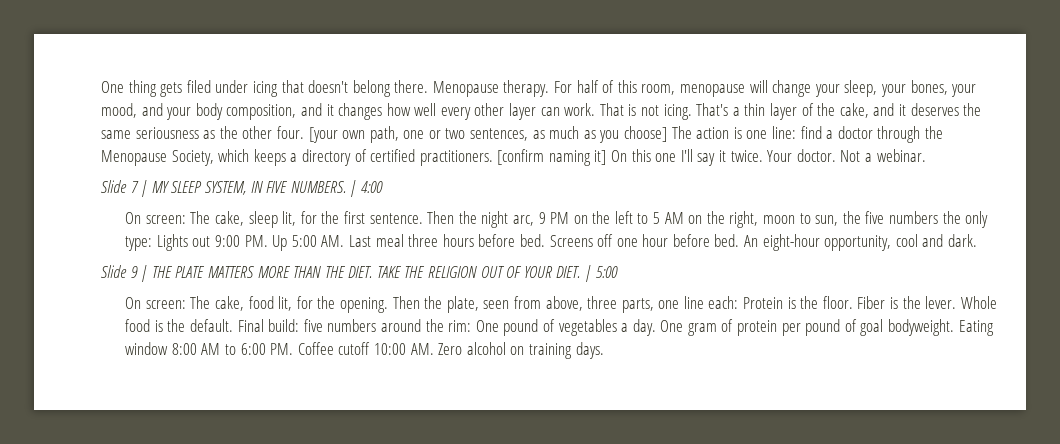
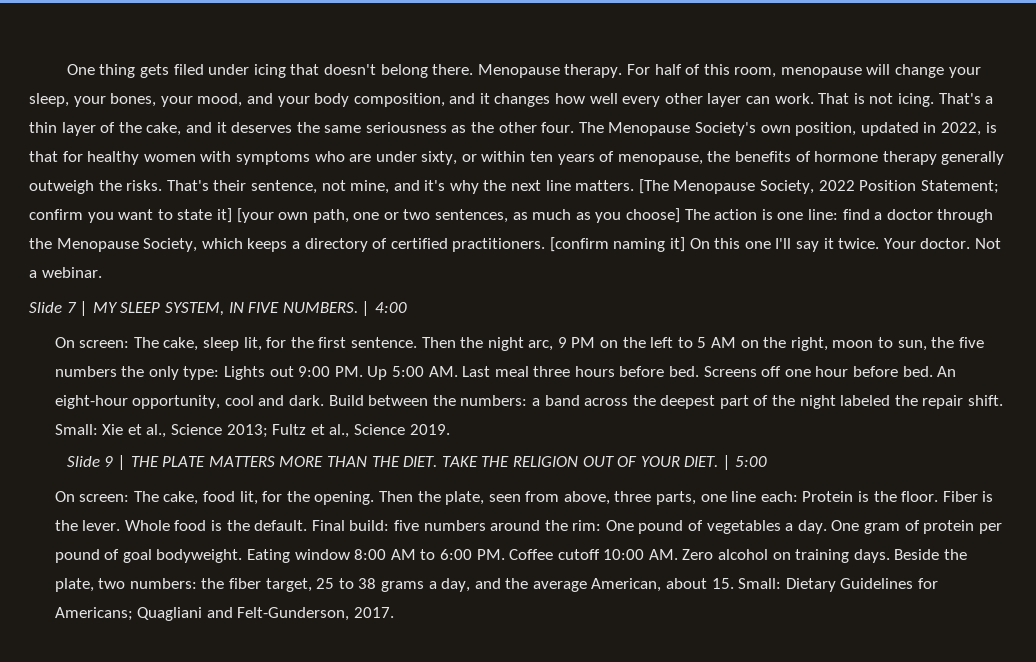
(304, 132) none -> [578,122,997,136] [29,151,1005,165] [29,179,999,194] [29,208,232,223] The Menopause Society's own position, updated in 2022, is that for healthy women with symptoms who are under sixty, or within ten years of menopause, the benefits of hormone therapy generally outweigh the risks. That's their sentence, not mine, and it's why the next line matters. [The Menopause Society, 2022 Position Statement; confirm you want to state it]
(977, 240) none -> [328,395,1004,409] [54,424,450,438] Build between the numbers: a band across the deepest part of the night labeled the repair shift. Small: Xie et al., Science 2013; Fultz et al., Science 2019.
(604, 350) none -> [894,549,968,560] [54,578,939,592] [54,607,394,621] Beside the plate, two numbers: the fiber target, 25 to 38 grams a day, and the average American, about 15. Small: Dietary Guidelines for Americans; Quagliani and Felt-Gunderson, 2017.

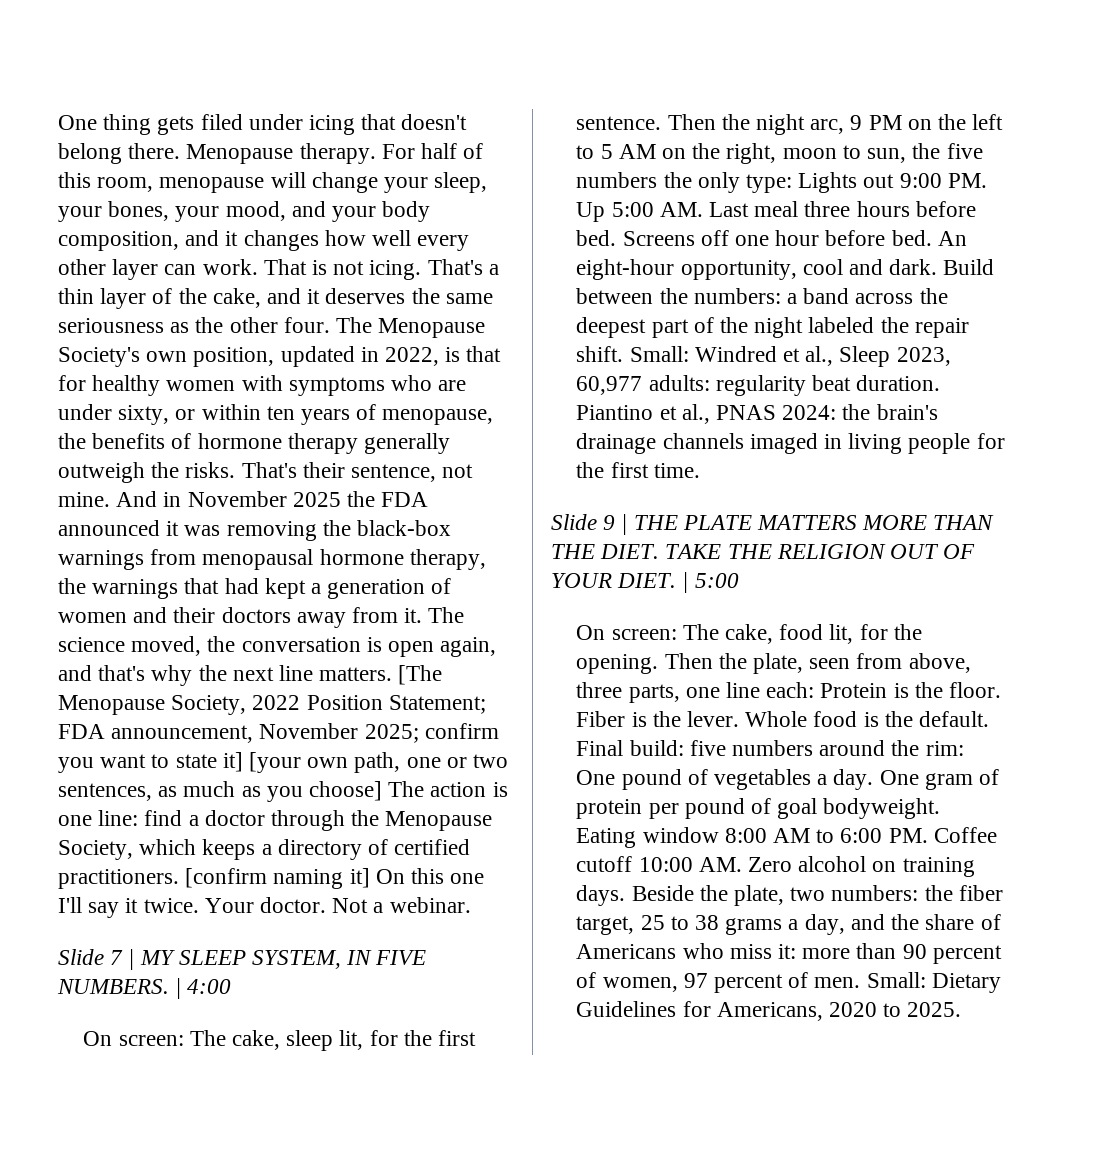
[350,180,446,194] mine, and it's -> [58,491,429,507] [58,520,452,541] [58,549,486,570] [58,578,452,599] [58,607,465,628] [58,636,497,657] [58,665,146,681] mine. And in November 2025 the FDA announced it was removing the black-box warnings from menopausal hormone therapy, the warnings that had kept a generation of women and their doctors away from it. The science moved, the conversation is open again, and that's
(999, 187) none -> [58,723,419,743] FDA announcement, November 2025;
[102,424,450,438] Xie et al., Science 2013; Fultz et al., Science 2019. -> [694,346,951,367] [576,375,941,396] [576,404,938,424] [576,433,1005,454] [576,462,700,478] Windred et al., Sleep 2023, 60,977 adults: regularity beat duration. Piantino et al., PNAS 2024: the brain's drainage channels imaged in living people for the first time.
[532,578,939,592] [54,607,394,621] average American, about 15. Small: Dietary Guidelines for Americans; Quagliani and Felt-Gunderson, 2017. -> [925,914,1001,930] [576,943,1002,964] [576,972,1001,993] [576,1001,962,1021] share of Americans who miss it: more than 90 percent of women, 97 percent of men. Small: Dietary Guidelines for Americans, 2020 to 2025.

